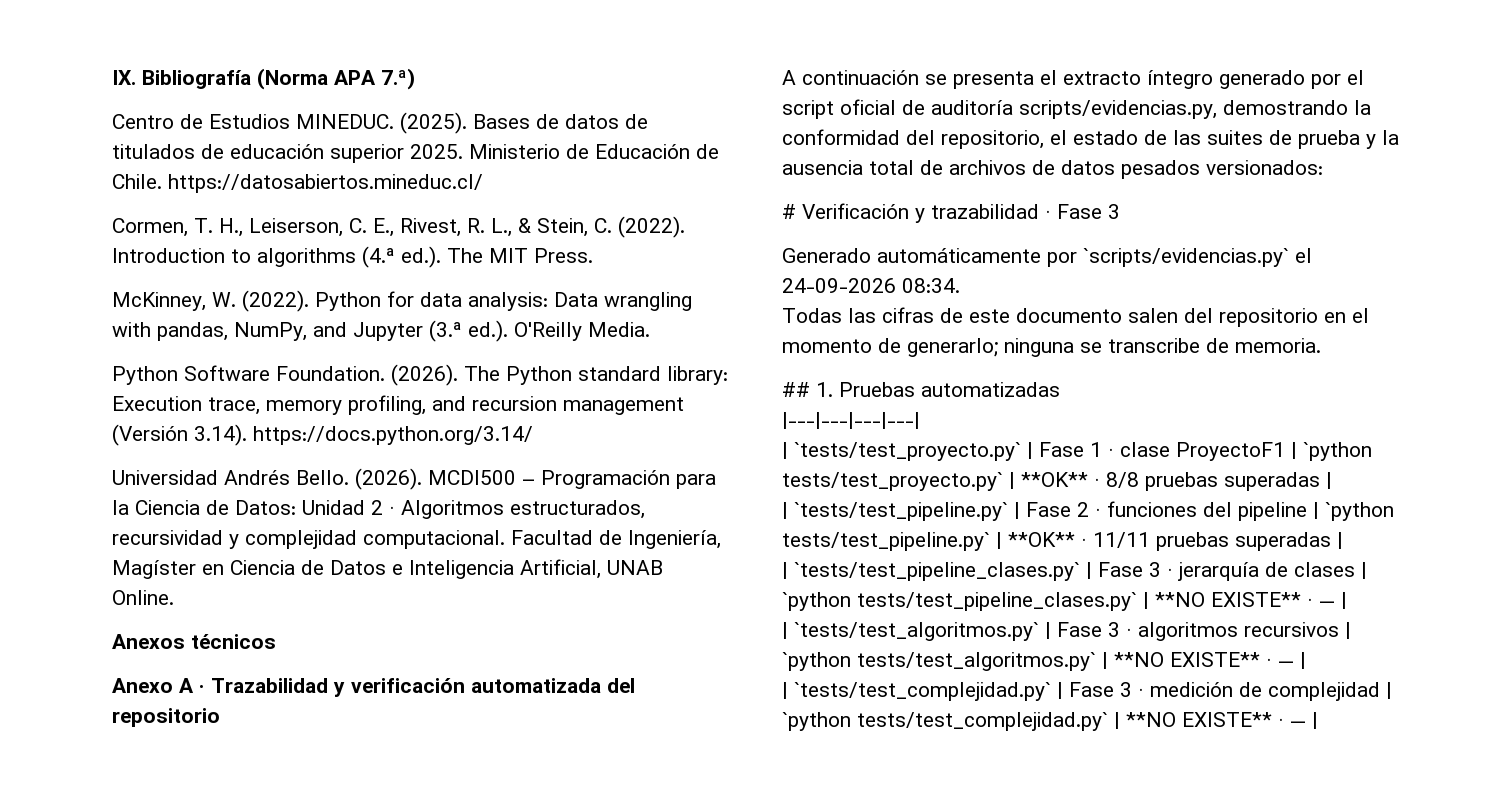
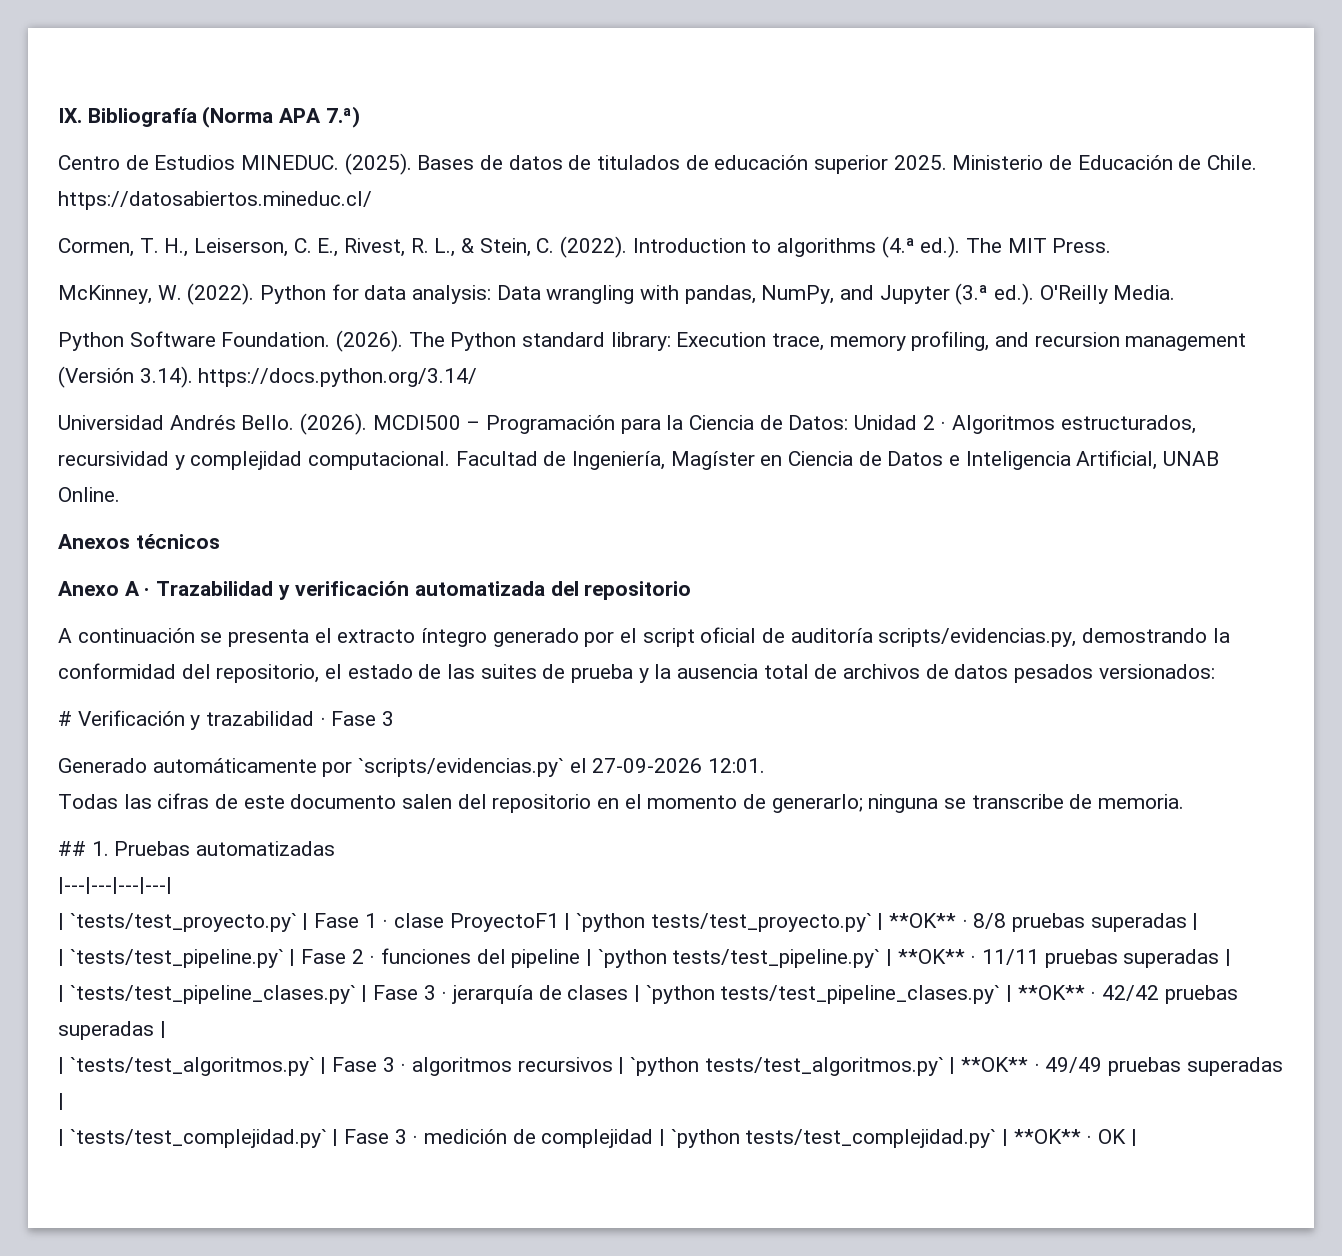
[782,278,960,293] 24-09-2026 08:34. -> [592,758,766,773] 27-09-2026 12:01.
[1155,592,1335,607] **NO EXISTE** · — -> [1017,985,1238,1004] [58,1021,154,1040] **OK** · 42/42 pruebas superadas
[1114,652,1294,667] **NO EXISTE** · — -> [961,1057,1283,1076] **OK** · 49/49 pruebas superadas
[1126,712,1306,727] **NO EXISTE** · — -> [1013,1129,1127,1144] **OK** · OK

